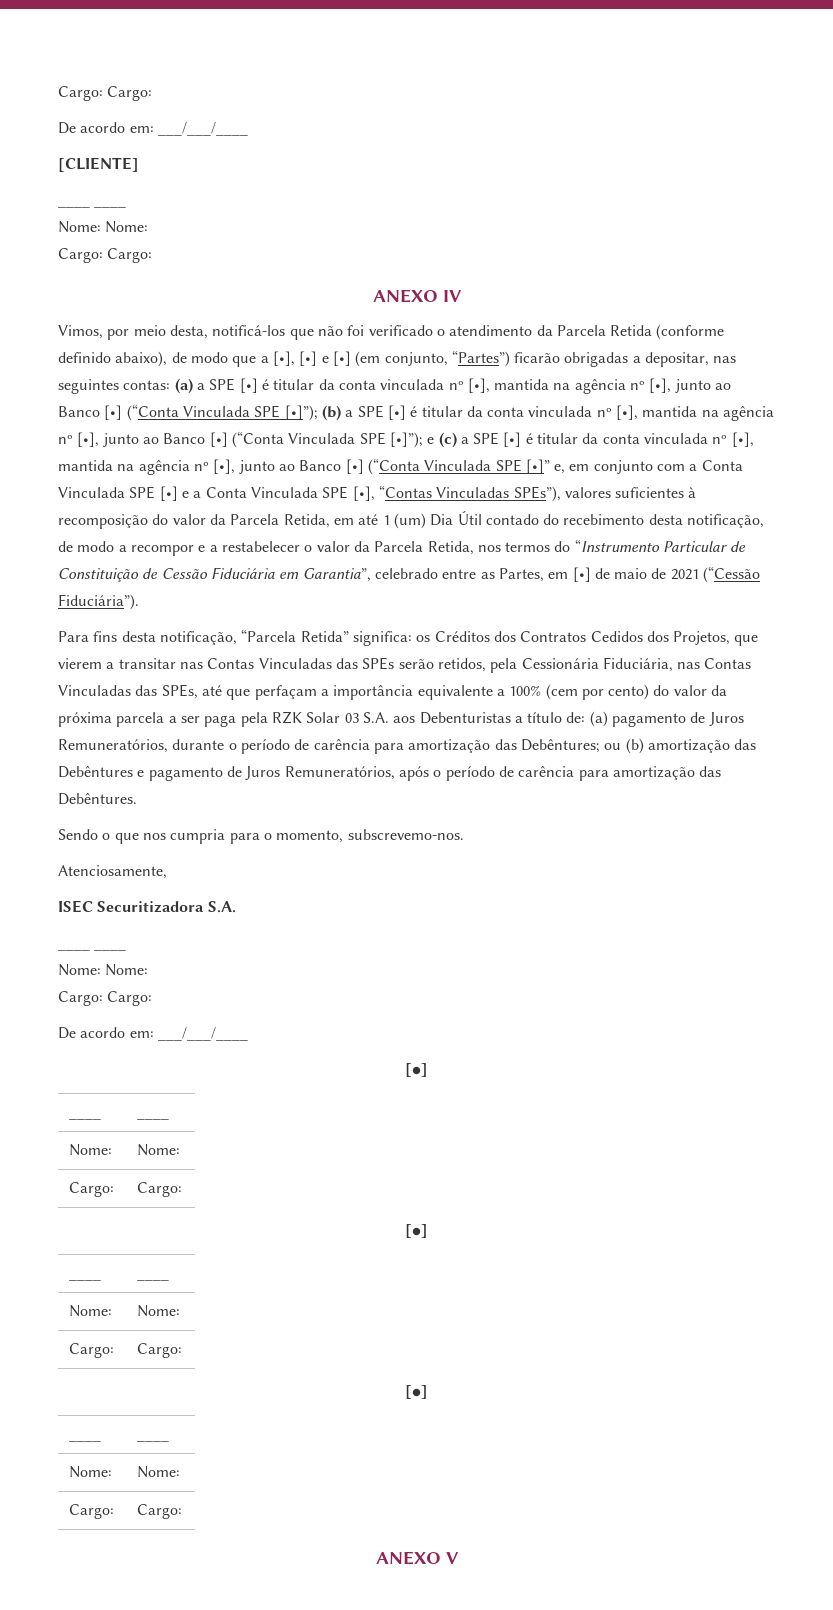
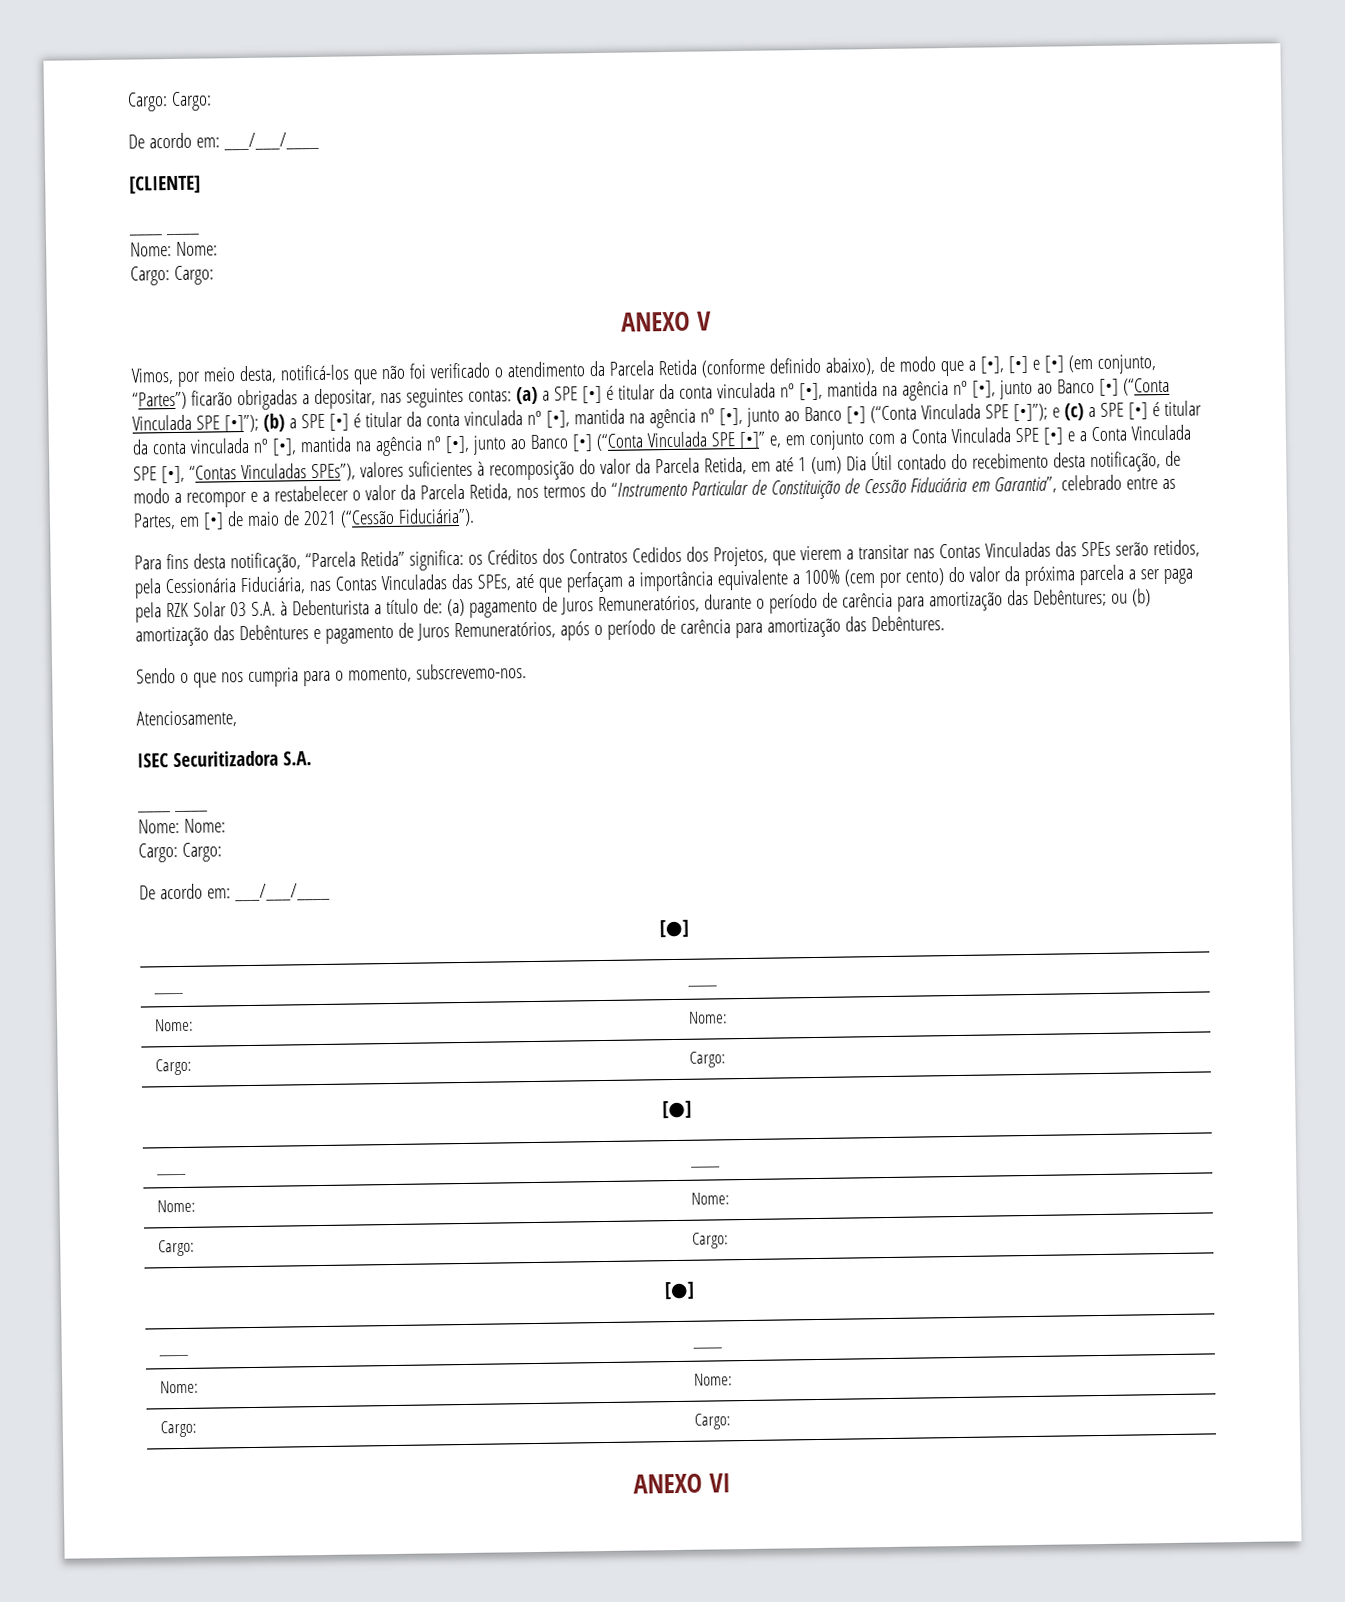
[442,290,462,302] IV -> [696,311,712,331] V
[393,712,511,724] aos Debenturistas -> [279,599,370,616] à Debenturista
[445,1552,459,1564] V -> [708,1473,731,1493] VI

